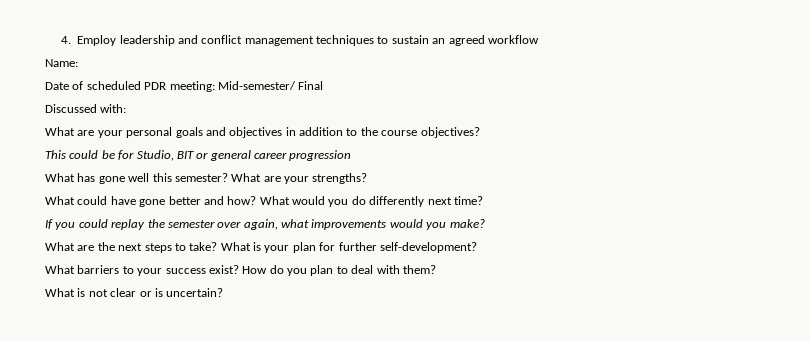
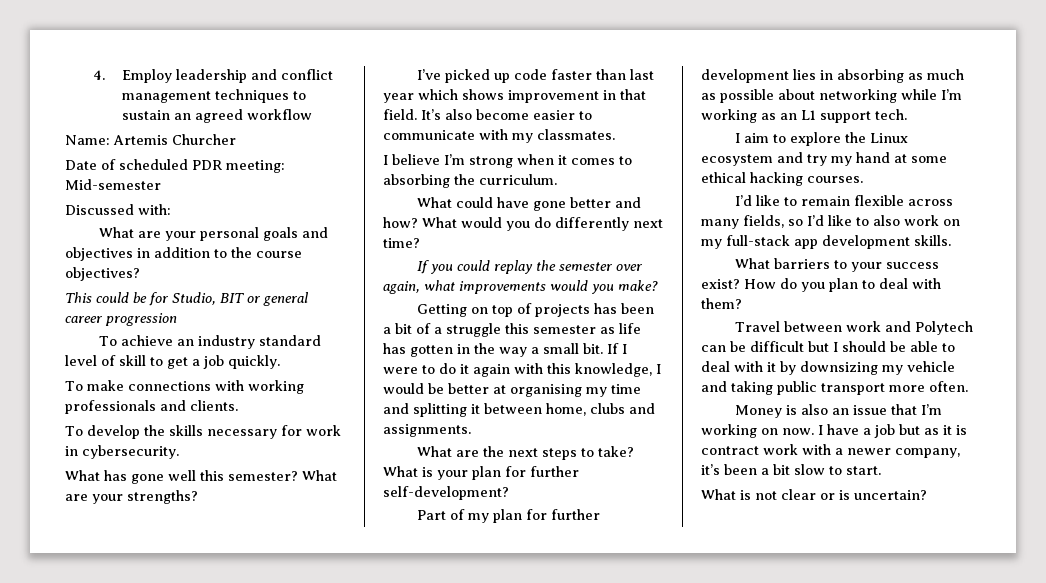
(78, 63) none -> [113,134,236,145] Artemis Churcher
[217,81,324,90] Mid-semester/ Final -> [65,179,161,190] Mid-semester
(352, 155) none -> [99,335,322,349] [65,355,280,369] [65,380,304,394] [65,400,238,414] [65,425,341,439] [65,445,179,459] // To achieve an industry standard level of skill to get a job quickly. // To make connections with working professionals and clients. // To develop the skills necessary for work in cybersecurity.
(368, 178) none -> [417,69,655,83] [383,89,646,103] [383,109,592,120] [383,129,615,143] [383,154,632,168] [383,174,557,188] // I’ve picked up code faster than last year which shows improvement in that field. It’s also become easier to communicate with my classmates. // I believe I’m strong when it comes to absorbing the curriculum.
(485, 223) none -> [417,303,655,317] [383,323,641,337] [383,343,627,357] [383,363,661,377] [383,383,641,397] [383,403,655,417] [383,424,471,437] // Getting on top of projects has been a bit of a struggle this semester as life has gotten in the way a small bit. If I were to do it again with this knowledge, I would be better at organising my time and splitting it between home, clubs and assignments.
(477, 247) none -> [417,509,601,523] [701,69,964,83] [701,89,962,103] [701,109,907,123] [735,132,909,146] [701,152,947,166] [701,172,863,186] [735,195,954,206] [701,215,960,229] [701,235,951,249] // Part of my plan for further development lies in absorbing as much as possible about networking while I’m working as an L1 support tech. // I aim to explore the Linux ecosystem and try my hand at some ethical hacking courses. // I’d like to remain flexible across many fields, so I’d like to also work on my full-stack app development skills.
(436, 269) none -> [735,321,974,335] [701,341,955,352] [701,361,955,375] [701,381,968,395] [735,404,943,418] [701,424,967,438] [701,444,960,458] [701,464,881,475] // Travel between work and Polytech can be difficult but I should be able to deal with it by downsizing my vehicle and taking public transport more often. // Money is also an issue that I’m working on now. I have a job but as it is contract work with a newer company, it’s been a bit slow to start.

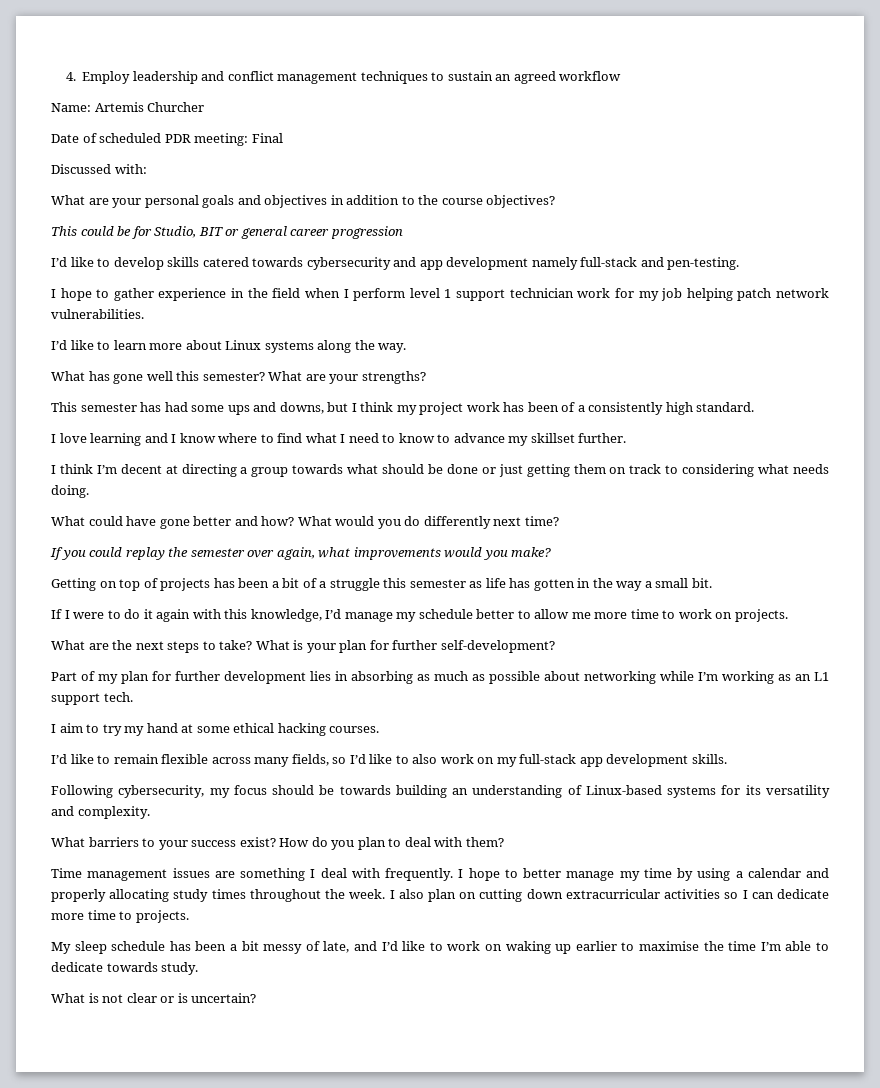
[65,179,161,190] Mid-semester -> [251,133,283,143] Final
[99,335,322,349] [65,355,280,369] [65,380,304,394] [65,400,238,414] [65,425,341,439] [65,445,179,459] To achieve an industry standard level of skill to get a job quickly. // To make connections with working professionals and clients. // To develop the skills necessary for work in cybersecurity. -> [51,257,740,270] [51,288,829,301] [51,309,144,319] [51,340,407,353] I’d like to develop skills catered towards cybersecurity and app development namely full-stack and pen-testing. // I hope to gather experience in the field when I perform level 1 support technician work for my job helping patch network vulnerabilities. // I’d like to learn more about Linux systems along the way.
[417,69,655,83] [383,89,646,103] [383,109,592,120] [383,129,615,143] [383,154,632,168] [383,174,557,188] I’ve picked up code faster than last year which shows improvement in that field. It’s also become easier to communicate with my classmates. // I believe I’m strong when it comes to absorbing the curriculum. -> [51,402,755,415] [51,433,627,446] [51,464,829,477] [51,485,89,498] This semester has had some ups and downs, but I think my project work has been of a consistently high standard. // I love learning and I know where to find what I need to know to advance my skillset further. // I think I’m decent at directing a group towards what should be done or just getting them on track to considering what needs doing.
(603, 348) none -> (712, 583) //
[656,364,661,374] [383,383,641,397] [383,403,655,417] [383,424,471,437] I would be better at organising my time and splitting it between home, clubs and assignments. -> [325,609,788,622] I’d manage my schedule better to allow me more time to work on projects.
[790,132,909,146] [701,152,803,166] explore the Linux ecosystem and -> (100, 728) none
(951, 240) none -> [51,785,830,798] [51,806,150,819] // Following cybersecurity, my focus should be towards building an understanding of Linux-based systems for its versatility and complexity.
[735,321,974,335] [701,341,955,352] [701,361,955,375] [701,381,968,395] [735,404,943,418] [701,424,967,438] [701,444,960,458] [701,464,881,475] Travel between work and Polytech can be difficult but I should be able to deal with it by downsizing my vehicle and taking public transport more often. // Money is also an issue that I’m working on now. I have a job but as it is contract work with a newer company, it’s been a bit slow to start. -> [51,868,829,881] [51,889,829,902] [51,910,189,923] [51,941,830,954] [51,962,199,975] Time management issues are something I deal with frequently. I hope to better manage my time by using a calendar and properly allocating study times throughout the week. I also plan on cutting down extracurricular activities so I can dedicate more time to projects. // My sleep schedule has been a bit messy of late, and I’d like to work on waking up earlier to maximise the time I’m able to dedicate towards study.

